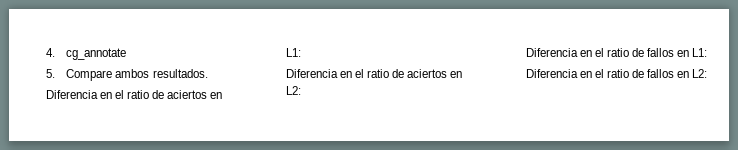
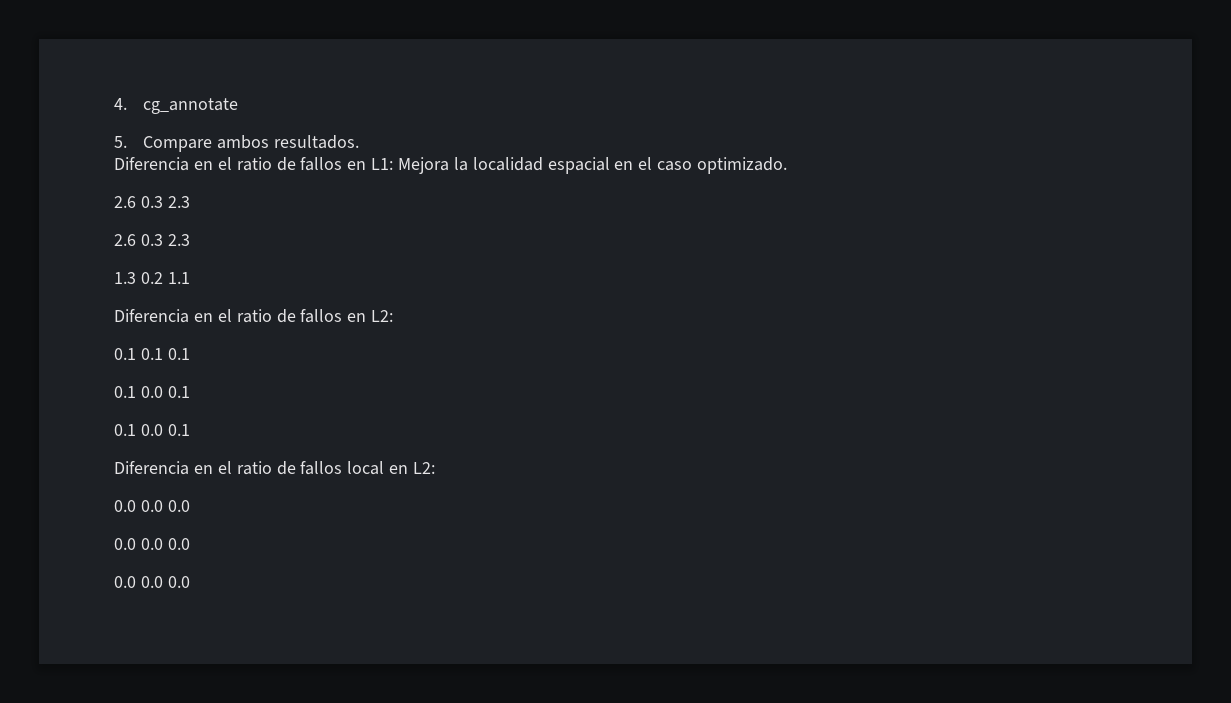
[45,90,223,99] [285,48,301,57] [285,69,463,78] [285,86,301,95] // Diferencia en el ratio de aciertos en L1: // Diferencia en el ratio de aciertos en L2: -> (359, 142) none
(708, 52) none -> [397,157,787,174] [114,196,190,208] [114,234,190,246] [114,272,190,284] Mejora la localidad espacial en el caso optimizado. // 2.6 0.3 2.3 // 2.6 0.3 2.3 // 1.3 0.2 1.1
(708, 73) none -> [114,348,190,360] [114,386,190,398] [114,424,190,436] [114,461,435,475] [114,500,190,512] [114,538,190,550] [114,576,190,588] // 0.1 0.1 0.1 // 0.1 0.0 0.1 // 0.1 0.0 0.1 // Diferencia en el ratio de fallos local en L2: // 0.0 0.0 0.0 // 0.0 0.0 0.0 // 0.0 0.0 0.0

